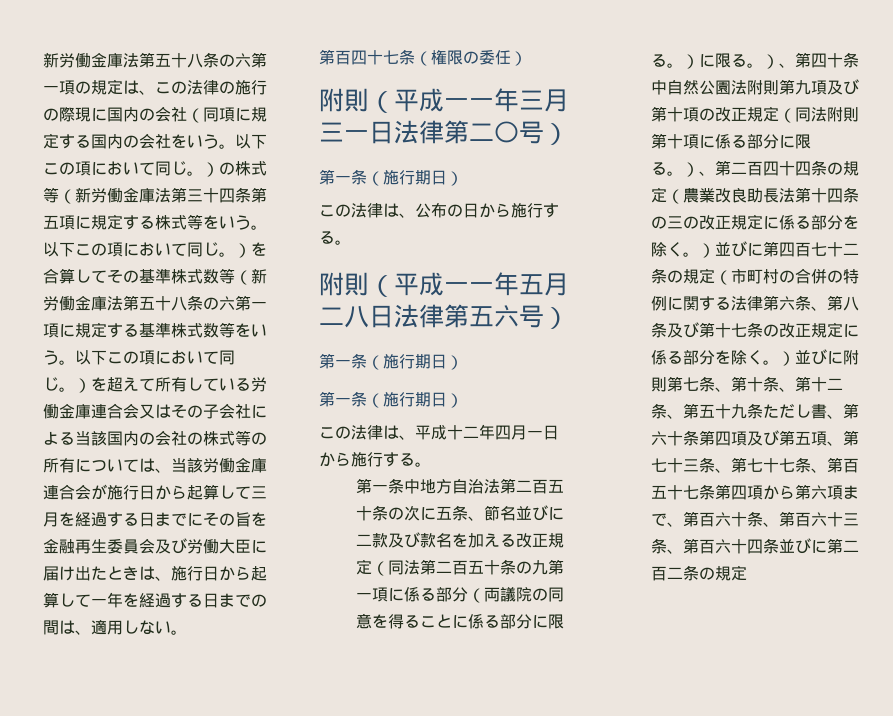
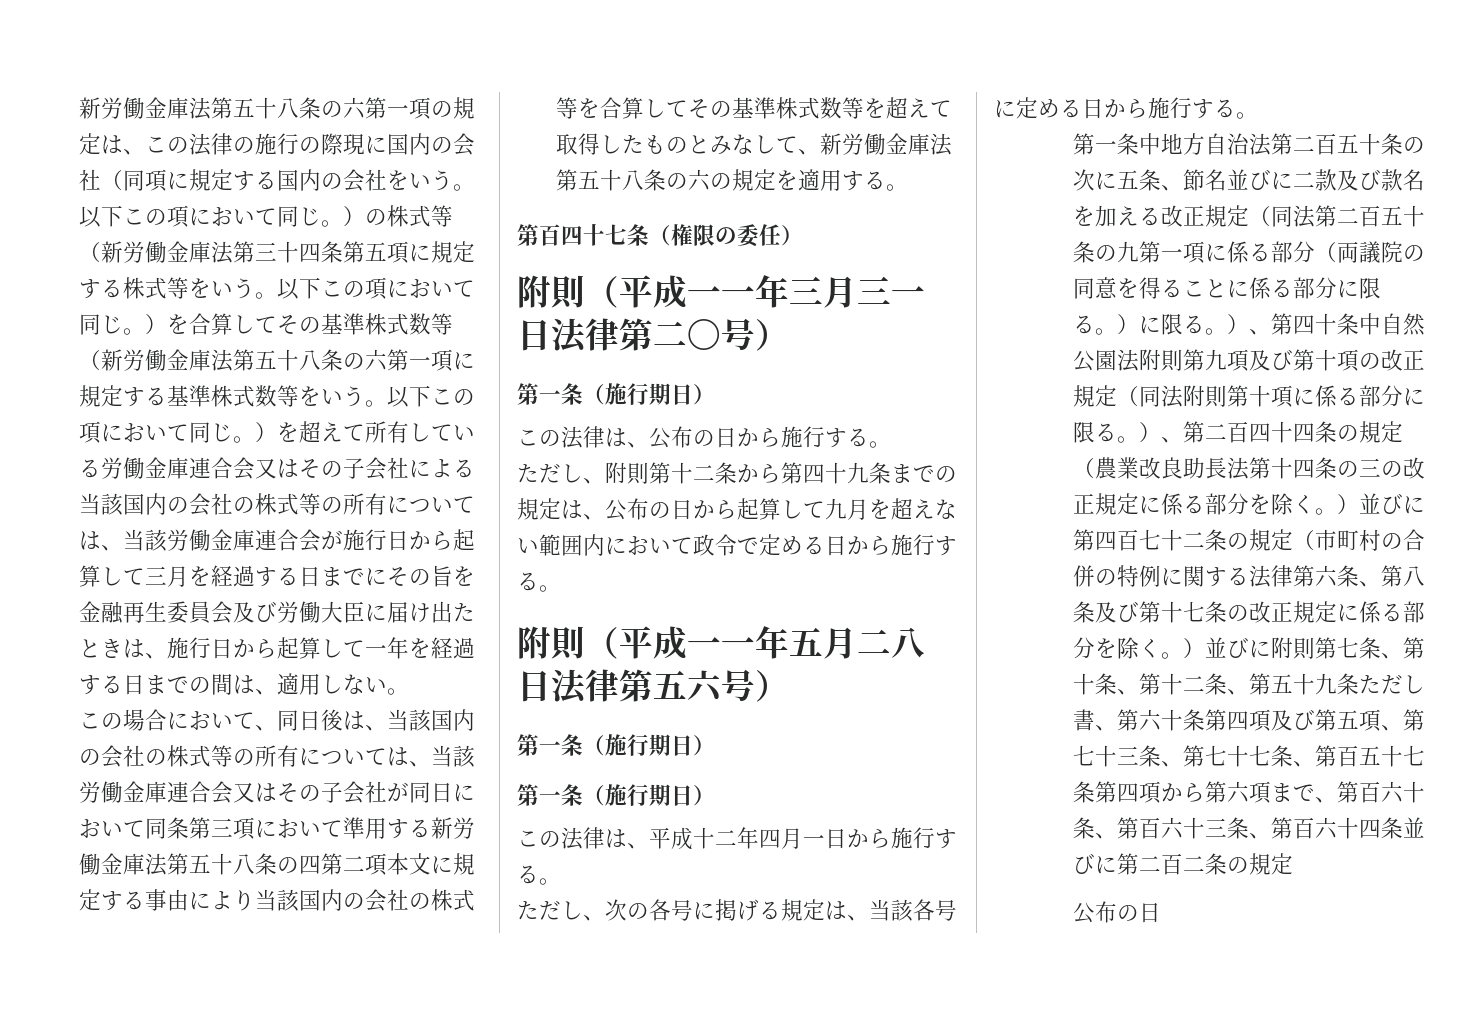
(187, 632) none -> [79,709,476,732] [79,745,476,768] [79,781,476,804] [79,817,476,840] [79,853,476,876] [79,889,476,912] [556,97,953,119] [556,133,953,156] [556,169,909,191] // この場合において、同日後は、当該国内の会社の株式等の所有については、当該労働金庫連合会又はその子会社が同日において同条第三項において準用する新労働金庫法第五十八条の四第二項本文に規定する事由により当該国内の会社の株式等を合算してその基準株式数等を超えて取得したものとみなして、新労働金庫法第五十八条の六の規定を適用する。
(351, 242) none -> [517,462,957,484] [517,498,957,521] [517,534,957,556] [517,572,561,592] // ただし、附則第十二条から第四十九条までの規定は、公布の日から起算して九月を超えない範囲内において政令で定める日から施行する。
(431, 464) none -> [517,899,957,922] [994,97,1258,119] // ただし、次の各号に掲げる規定は、当該各号に定める日から施行する。
(748, 573) none -> [1072,901,1161,924] // 公布の日

